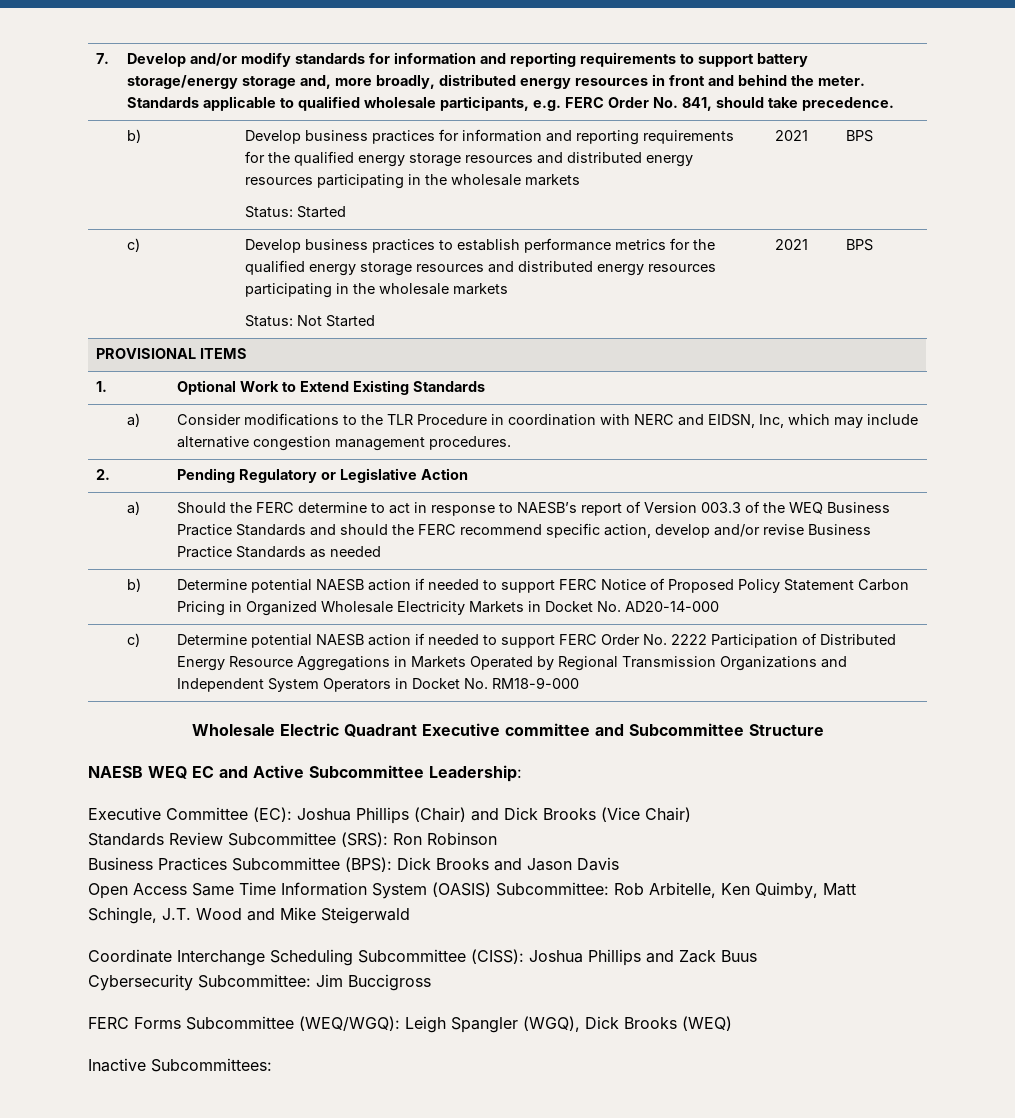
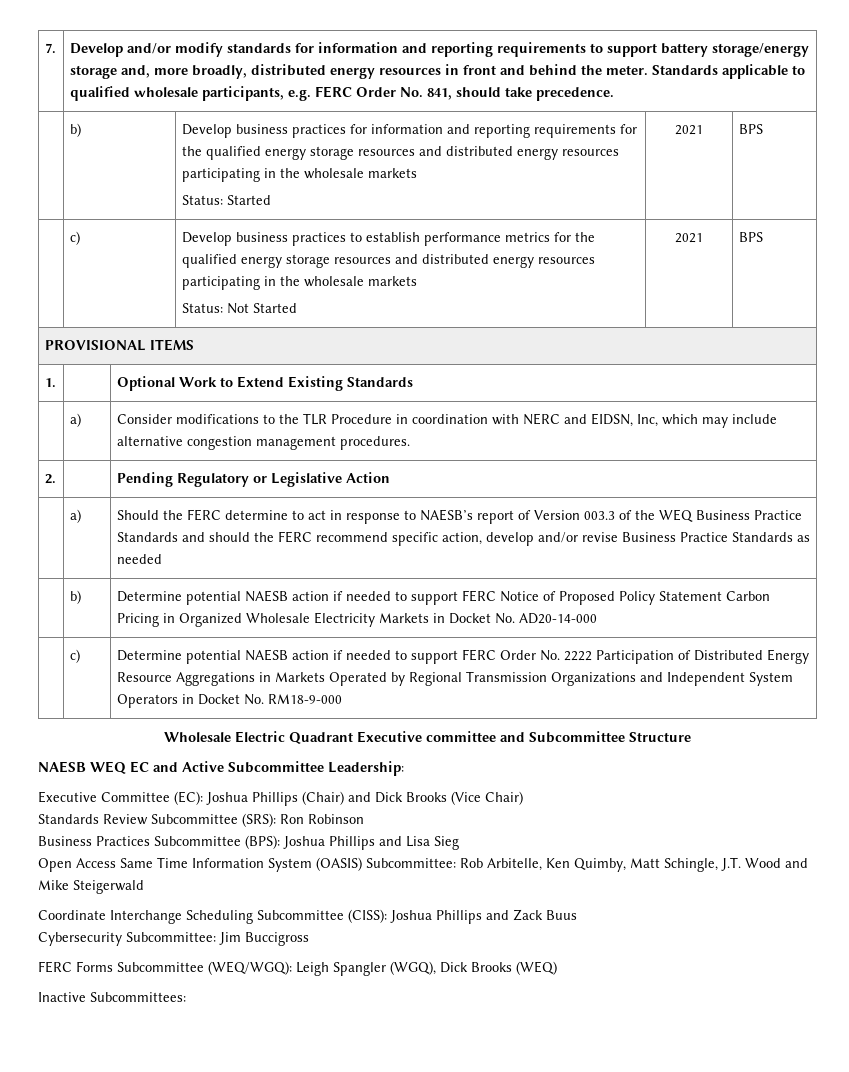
[397,857,619,871] Dick Brooks and Jason Davis -> [283,836,459,850] Joshua Phillips and Lisa Sieg

